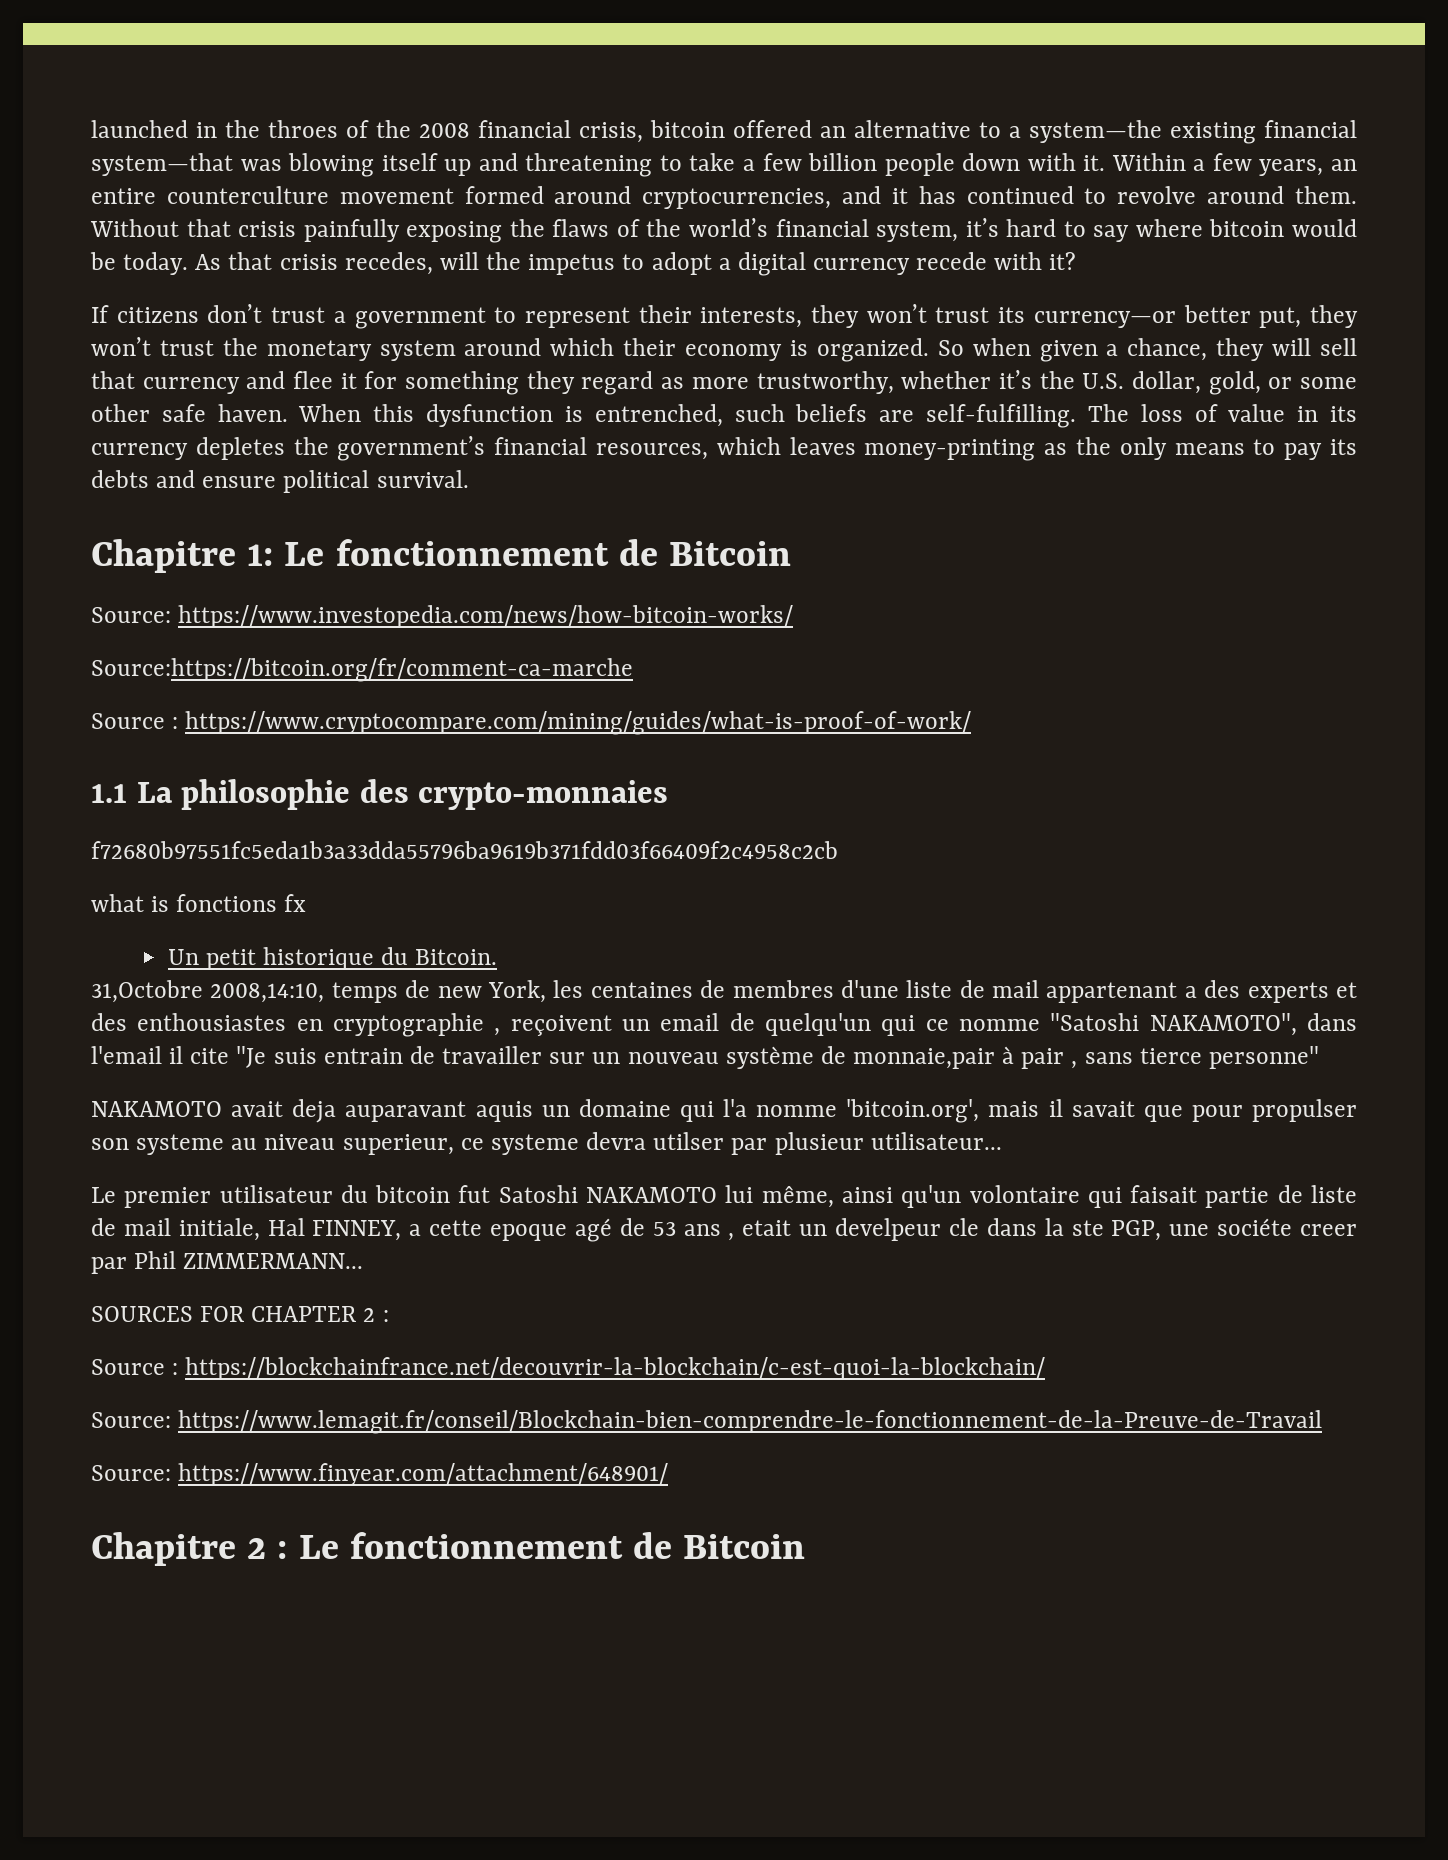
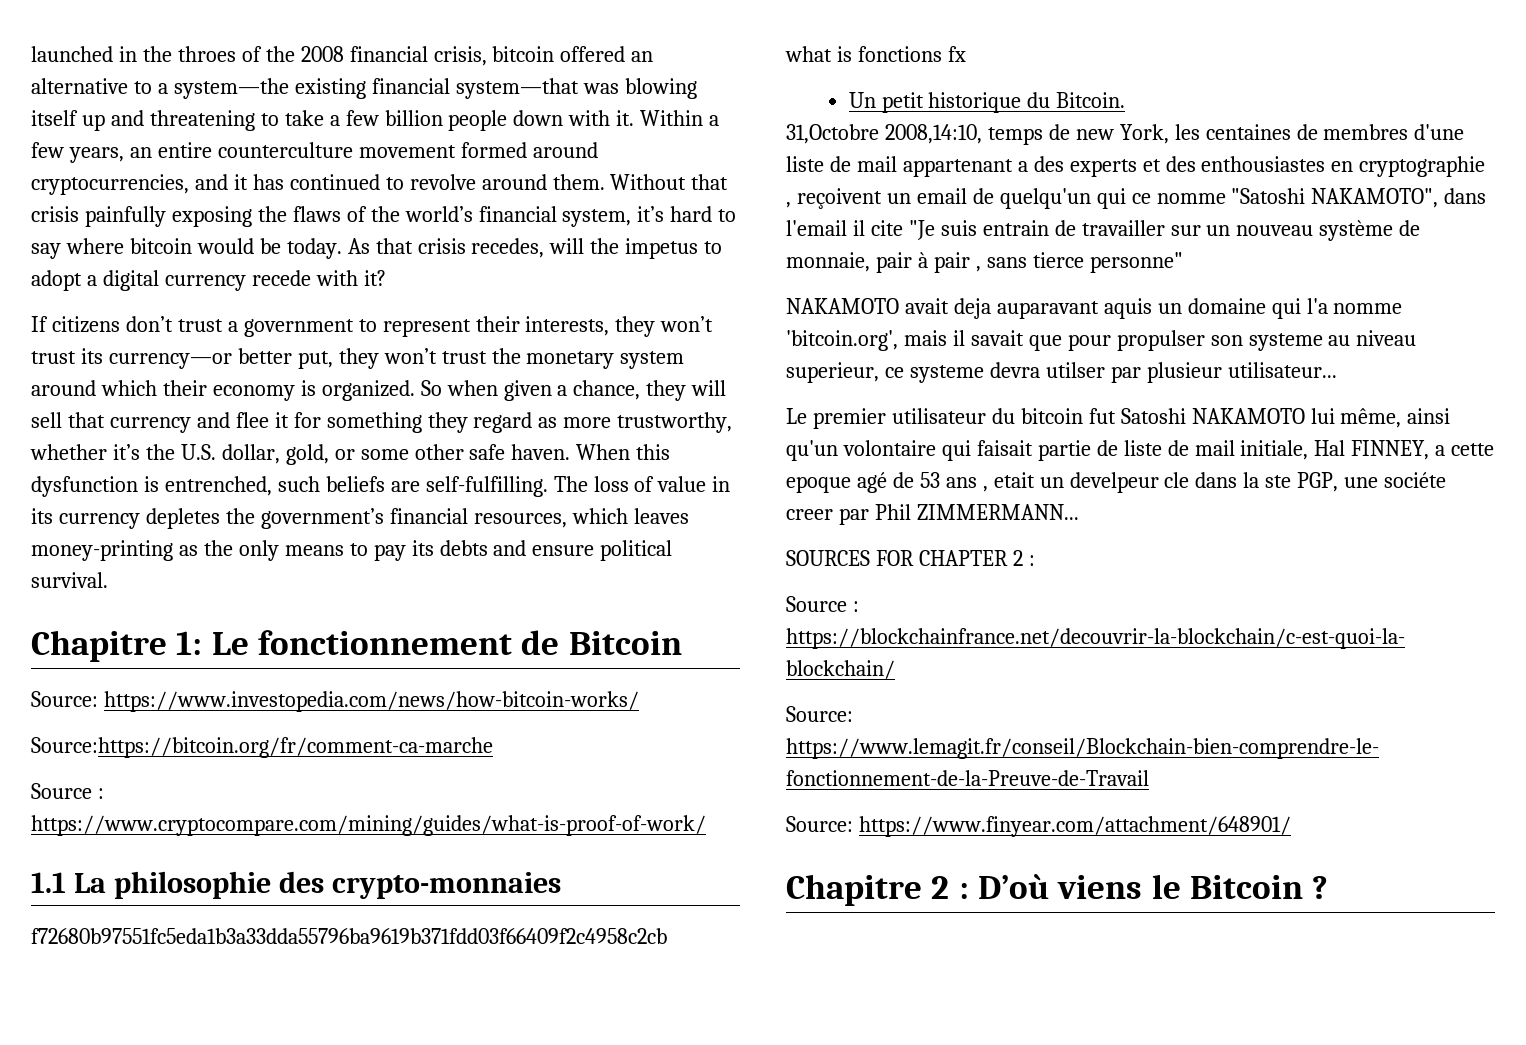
[853,1048,996,1069] monnaie,pair -> [786,252,912,273] monnaie, pair
[298,1532,806,1559] Le fonctionnement de Bitcoin -> [977,874,1329,899] D’où viens le Bitcoin ?

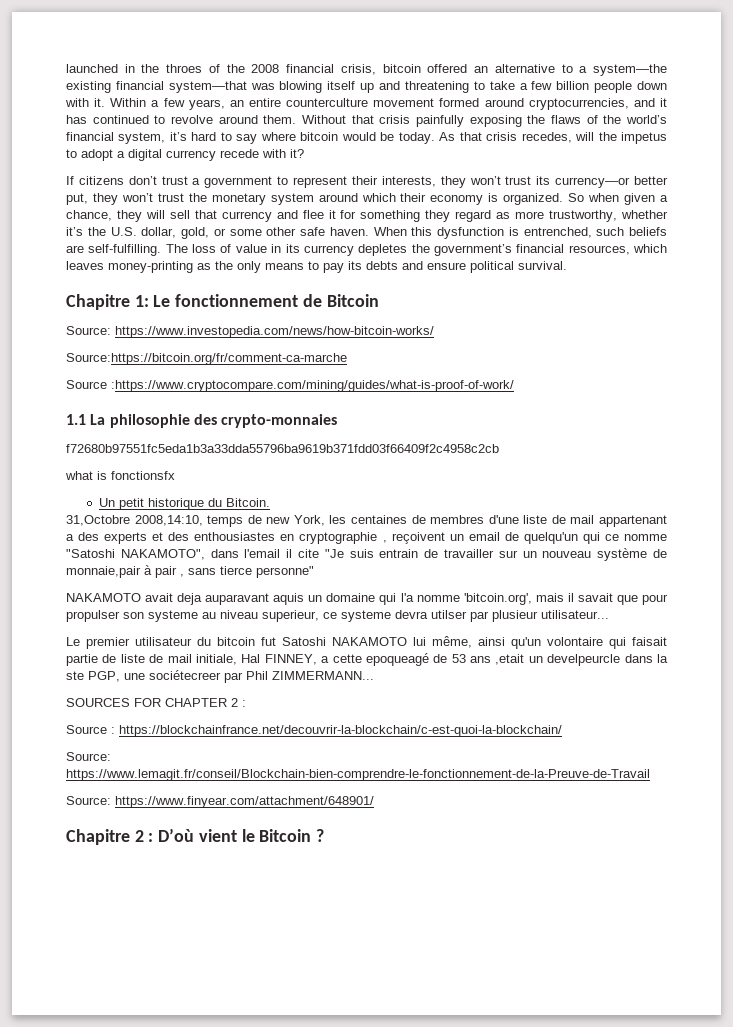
[97,788,104,799] [31,815,706,836] : https://www.cryptocompare.com/mining/guides/what-is-proof-of-work/ -> [111,380,514,392] :https://www.cryptocompare.com/mining/guides/what-is-proof-of-work/
[857,46,966,62] fonctions fx -> [111,471,175,480] fonctionsfx
[786,252,912,273] monnaie, pair -> [66,566,141,578] monnaie,pair
[786,472,887,493] epoque agé -> [365,653,429,666] epoqueagé
[982,472,1190,493] , etait un develpeur cle -> [495,654,621,666] ,etait un develpeurcle
[1384,472,1447,488] [786,509,833,520] sociéte creer -> [149,670,221,680] sociétecreer
[1057,875,1143,899] viens -> [198,829,237,842] vient

